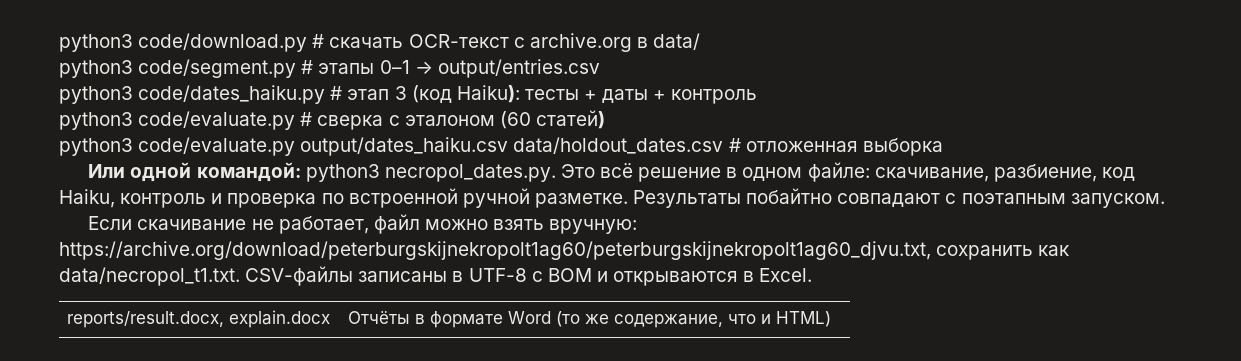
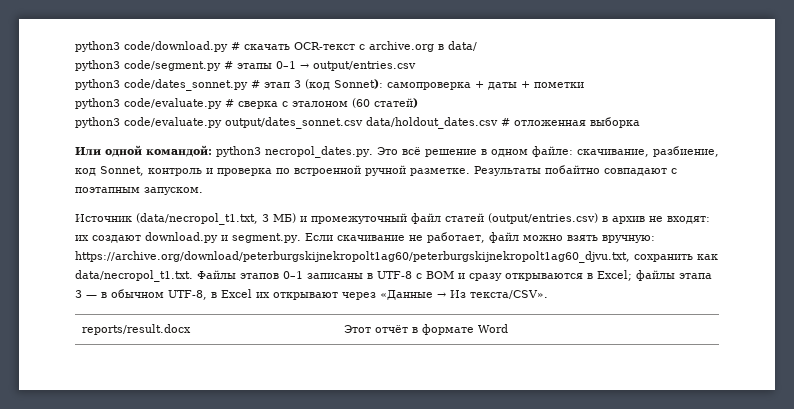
[138,85,326,104] code/dates_haiku.py -> [124,79,248,91] code/dates_sonnet.py
[456,85,579,103] Haiku): тесты -> [334,79,471,90] Sonnet): самопроверка
[671,89,758,104] контроль -> [534,82,584,88] пометки
[300,137,509,156] output/dates_haiku.csv -> [225,117,363,129] output/dates_sonnet.csv
[59,189,115,208] Haiku, -> [100,166,144,176] Sonnet,
(1165, 200) none -> [75,213,710,225] [75,232,301,243] Источник (data/necropol_t1.txt, 3 МБ) и промежуточный файл статей (output/entries.csv) в архив не входят: их создают download.py и segment.py.
[245,266,354,286] CSV-файлы -> [197,270,303,279] Файлы этапов 0–1
(608, 276) none -> [469,273,502,281] сразу
[759,268,813,282] [67,310,331,328] [348,311,832,328] Excel. // reports/result.docx, explain.docx | Отчёты в формате Word (то же содержание, что и HTML) -> [597,270,712,281] [75,289,548,300] [81,324,191,335] [343,324,508,335] Excel; файлы этапа 3 — в обычном UTF-8, в Excel их открывают через «Данные → Из текста/CSV». // reports/result.docx | Этот отчёт в формате Word

